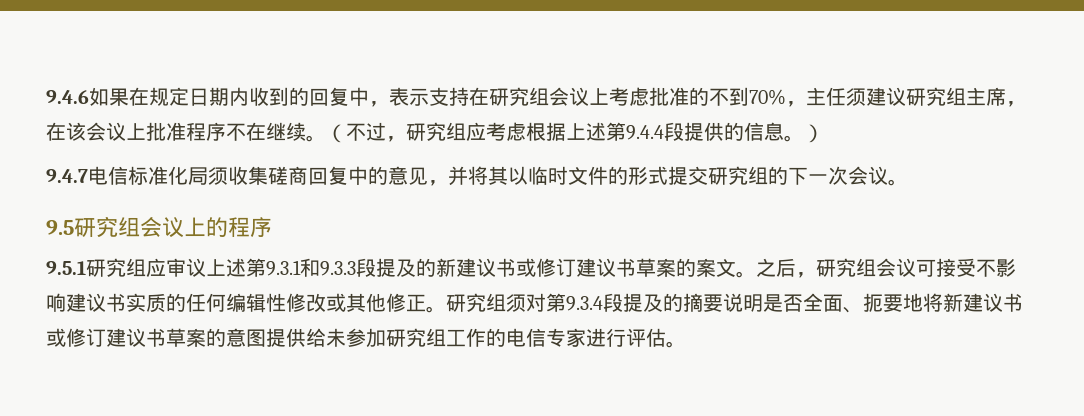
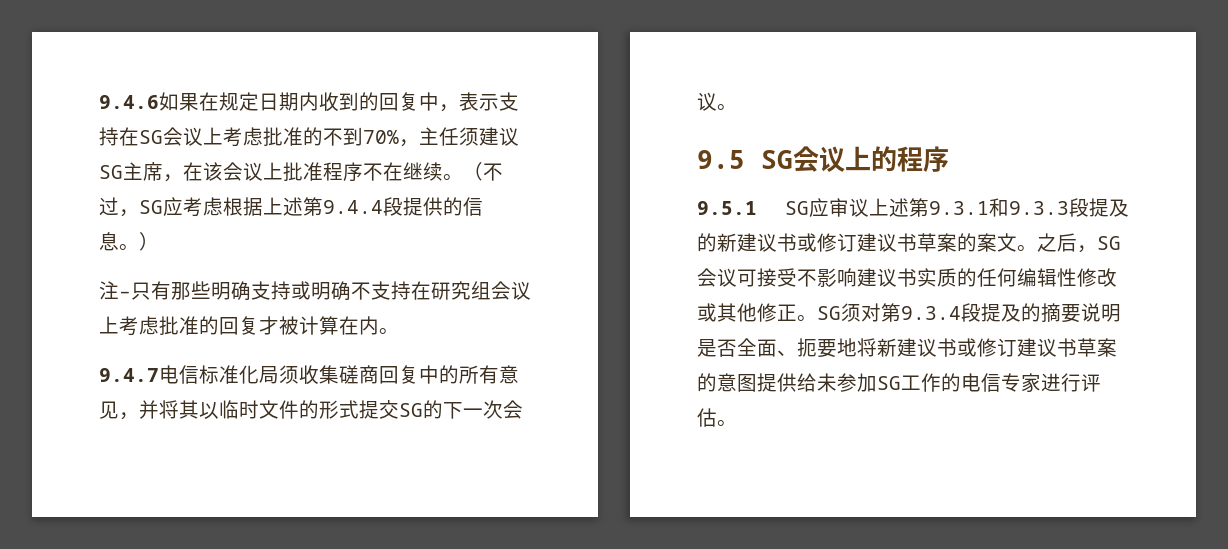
[489,87,549,106] 研究组 -> [139,130,163,144] SG
[906,87,966,106] 研究组 -> [99,165,123,179] SG
[406,122,466,141] 研究组 -> [139,200,163,214] SG
(824, 133) none -> [99,281,531,301] [99,316,399,336] // 注–只有那些明确支持或明确不支持在研究组会议上考虑批准的回复才被计算在内。
(388, 175) none -> [459,365,499,384] 所有
[708,166,768,185] 研究组 -> [399,403,423,417] SG
[74,216,140,238] 研究组 -> [761,150,793,169] SG
[86,258,146,277] 研究组 -> [785,201,809,215] SG
[816,258,876,277] 研究组 -> [1097,236,1121,250] SG
[446,293,506,312] 研究组 -> [817,306,841,320] SG
[386,328,446,347] 研究组 -> [877,376,901,390] SG

